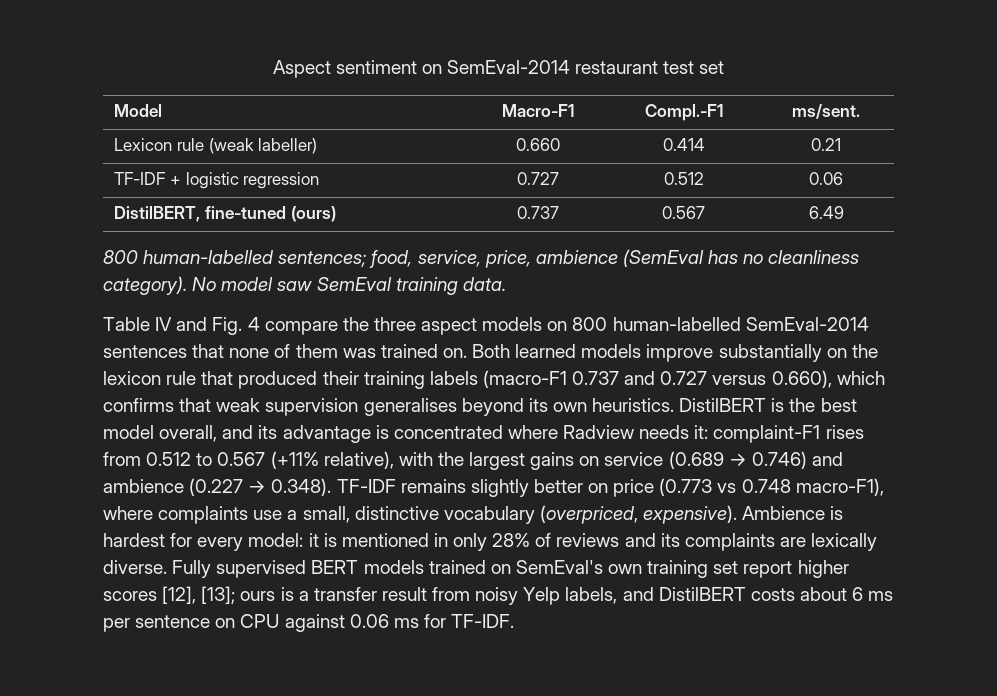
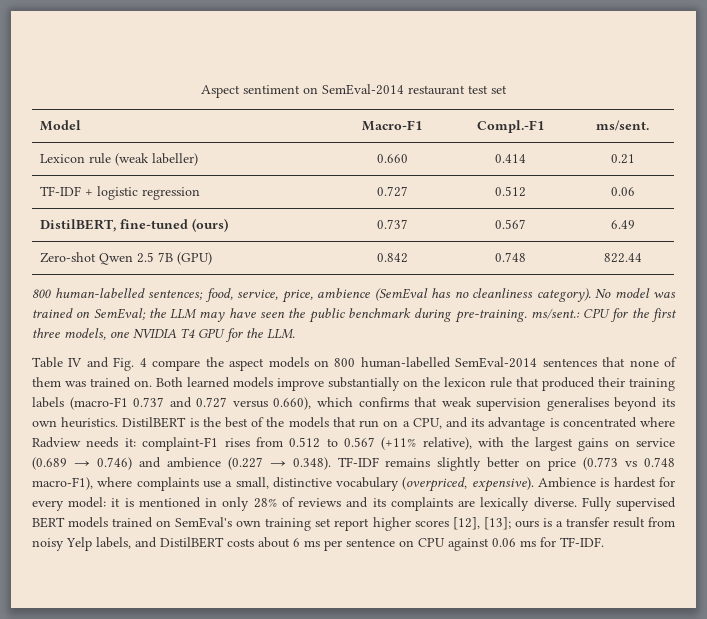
(844, 212) none -> [39,252,212,265] [376,253,408,263] [494,252,526,262] [603,253,642,263] // Zero-shot Qwen 2.5 7B (GPU) | 0.842 | 0.748 | 822.44
[277,277,506,295] saw SemEval training data. -> [653,292,676,298] [32,308,677,323] [32,328,295,342] was trained on SemEval; the LLM may have seen the public benchmark during pre-training. ms/sent.: CPU for the first three models, one NVIDIA T4 GPU for the LLM.
[373,317,416,331] three -> (224, 362) none
[103,425,218,442] model overall, -> [251,417,442,429] of the models that run on a CPU,

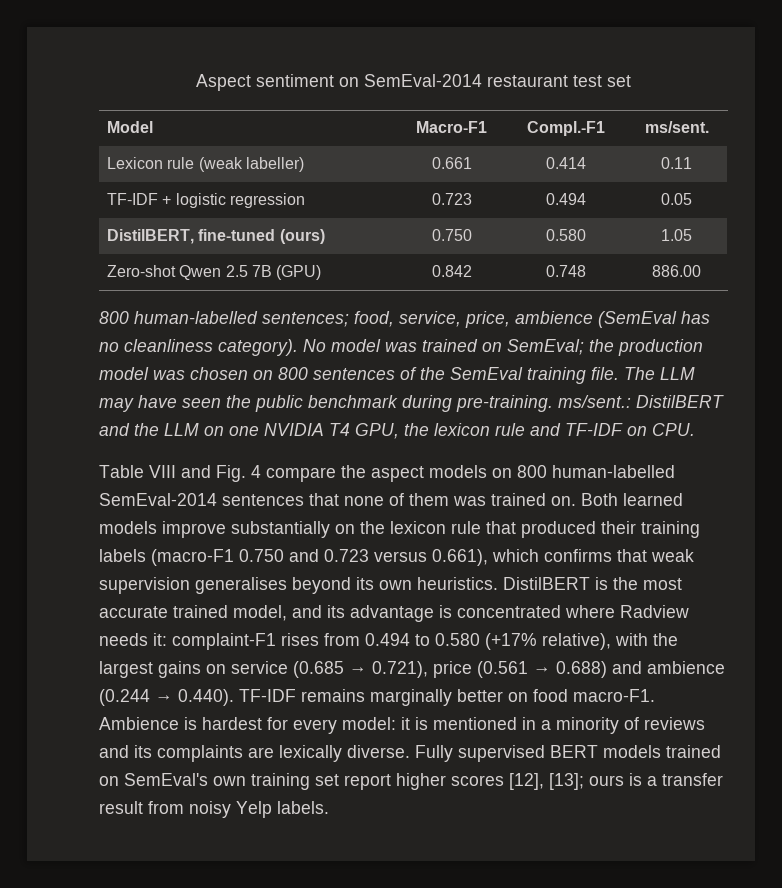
[376,154,408,163] 0.660 -> [431,157,472,169] 0.661
[610,154,635,164] 0.21 -> [661,157,692,169] 0.11
[376,186,408,197] [494,186,526,197] [610,187,635,196] 0.727 | 0.512 | 0.06 -> [431,193,472,205] [546,193,586,205] [661,193,692,205] 0.723 | 0.494 | 0.05
[376,219,408,229] [494,219,526,229] [610,220,635,229] 0.737 | 0.567 | 6.49 -> [431,229,472,241] [546,229,586,241] [661,229,692,241] 0.750 | 0.580 | 1.05
[603,253,642,263] 822.44 -> [652,265,701,277] 886.00
(166, 313) none -> [618,339,703,356] [99,367,655,384] production model was chosen on 800 sentences of the SemEval training file. The
[583,308,677,322] [32,328,295,342] CPU for the first three models, one NVIDIA T4 GPU for the LLM. -> [636,395,724,408] [99,423,695,439] DistilBERT and the LLM on one NVIDIA T4 GPU, the lexicon rule and TF-IDF on CPU.
[68,358,83,367] IV -> [149,465,176,478] VIII
[133,397,312,410] 0.737 and 0.727 versus 0.660), -> [239,549,488,566] 0.750 and 0.723 versus 0.661),
[225,417,442,429] best of the models that run on a CPU, -> [643,578,682,590] [99,605,287,621] most accurate trained model,
[289,437,417,450] 0.512 to 0.567 (+11% -> [365,633,537,650] 0.494 to 0.580 (+17%
[32,457,331,470] (0.689 → 0.746) and ambience (0.227 → 0.348). -> [293,661,725,678] [99,689,234,706] (0.685 → 0.721), price (0.561 → 0.688) and ambience (0.244 → 0.440).
[437,457,482,471] slightly -> [370,689,452,706] marginally
[548,457,675,471] [32,477,534,492] price (0.773 vs 0.748 macro-F1), where complaints use a small, distinctive vocabulary (overpriced, expensive). -> [533,689,655,702] food macro-F1.
[222,497,277,511] only 28% -> [541,717,619,734] a minority
[96,537,604,551] labels, and DistilBERT costs about 6 ms per sentence on CPU against 0.06 ms for TF-IDF. -> [277,801,329,814] labels.

